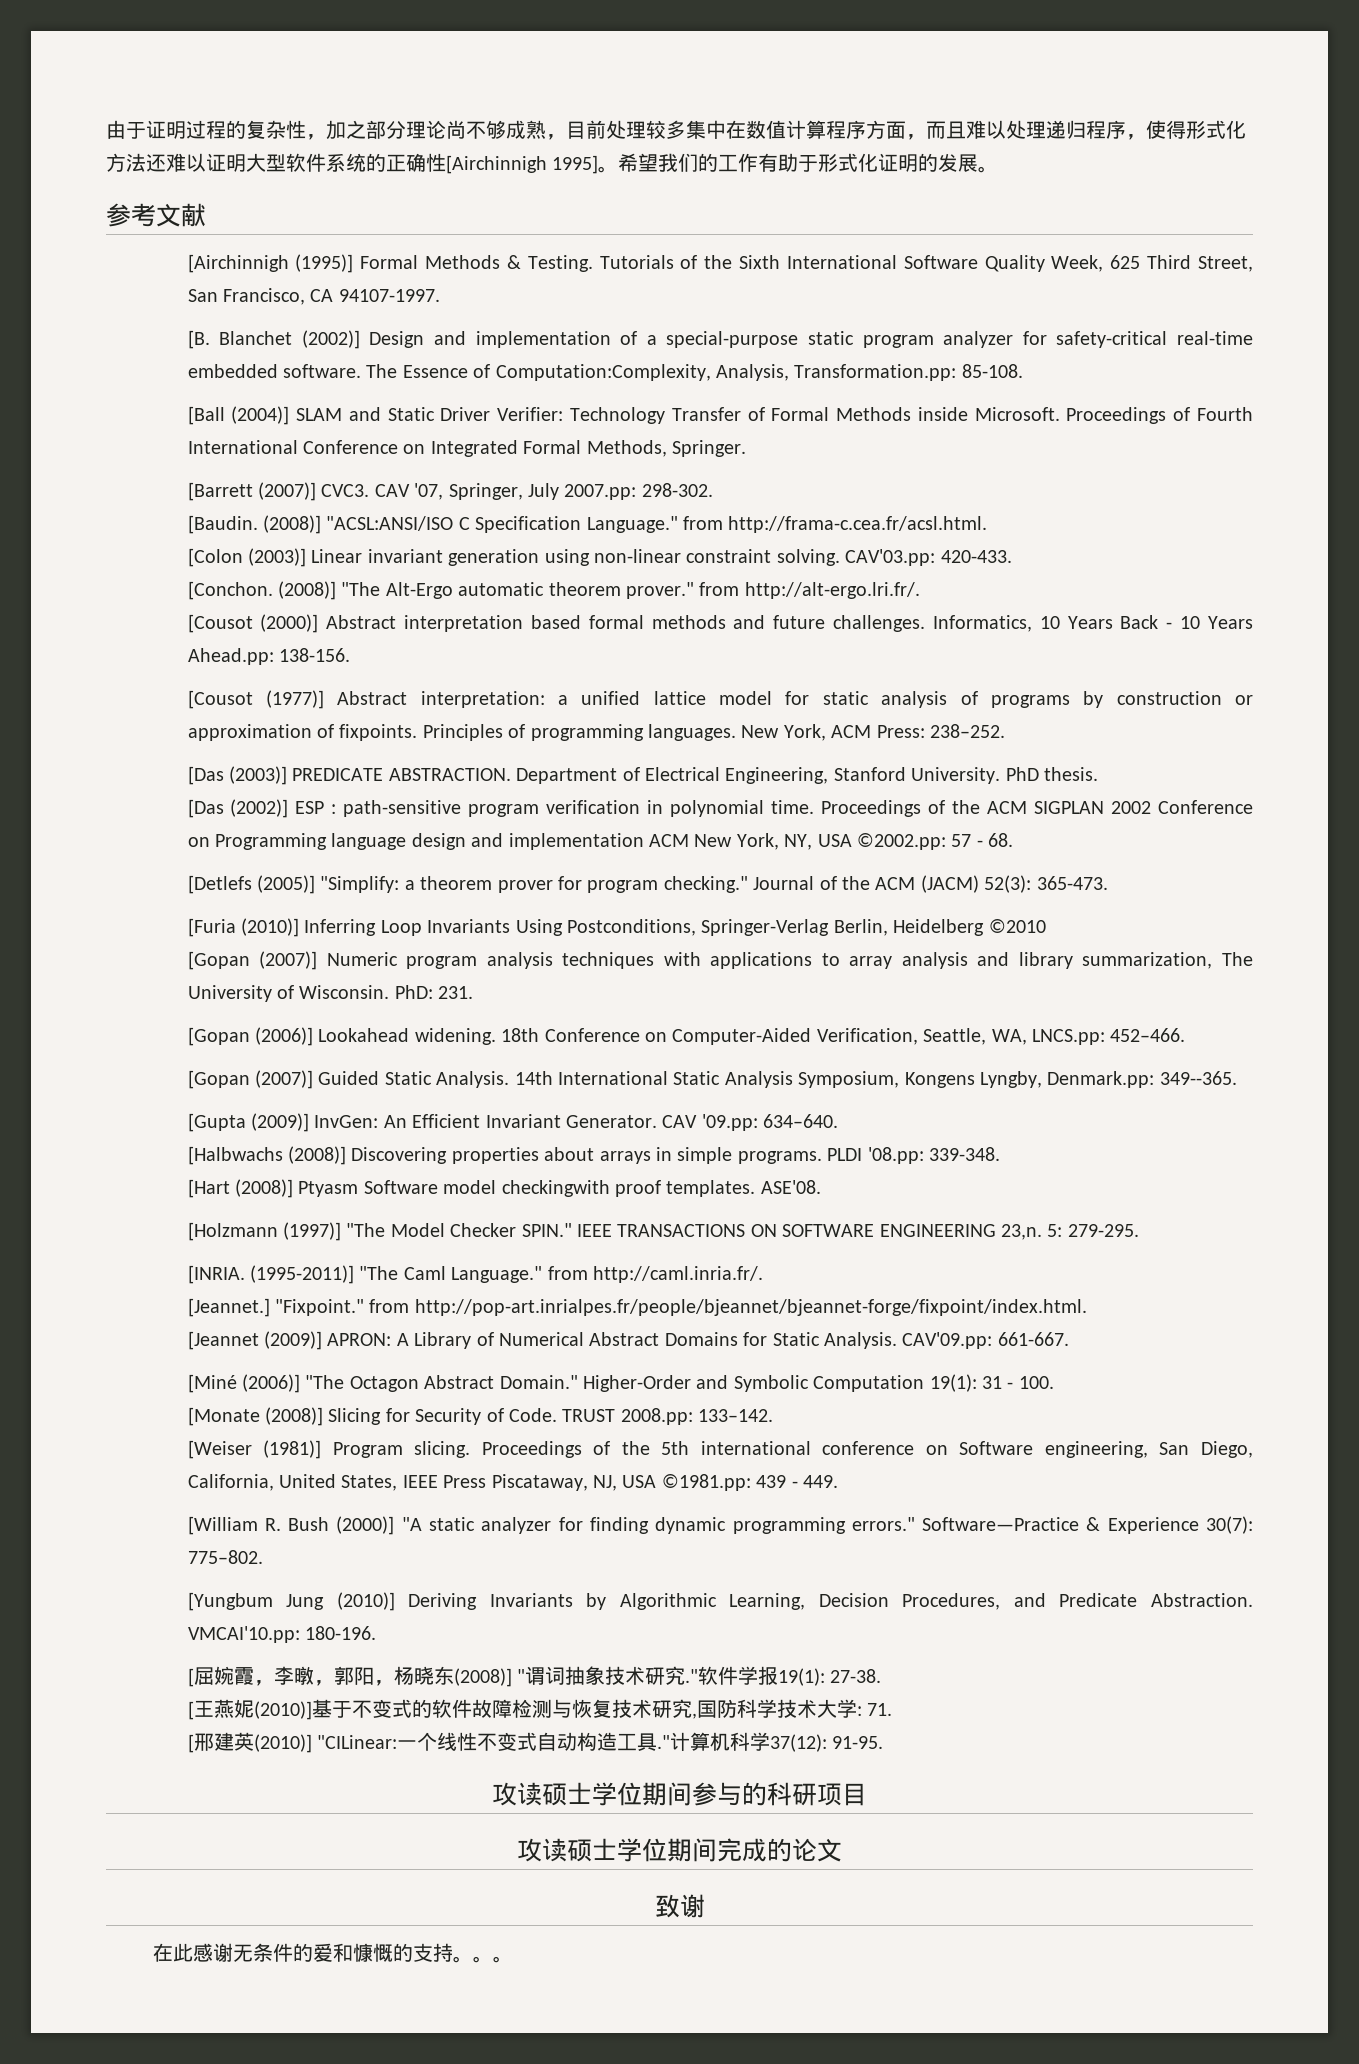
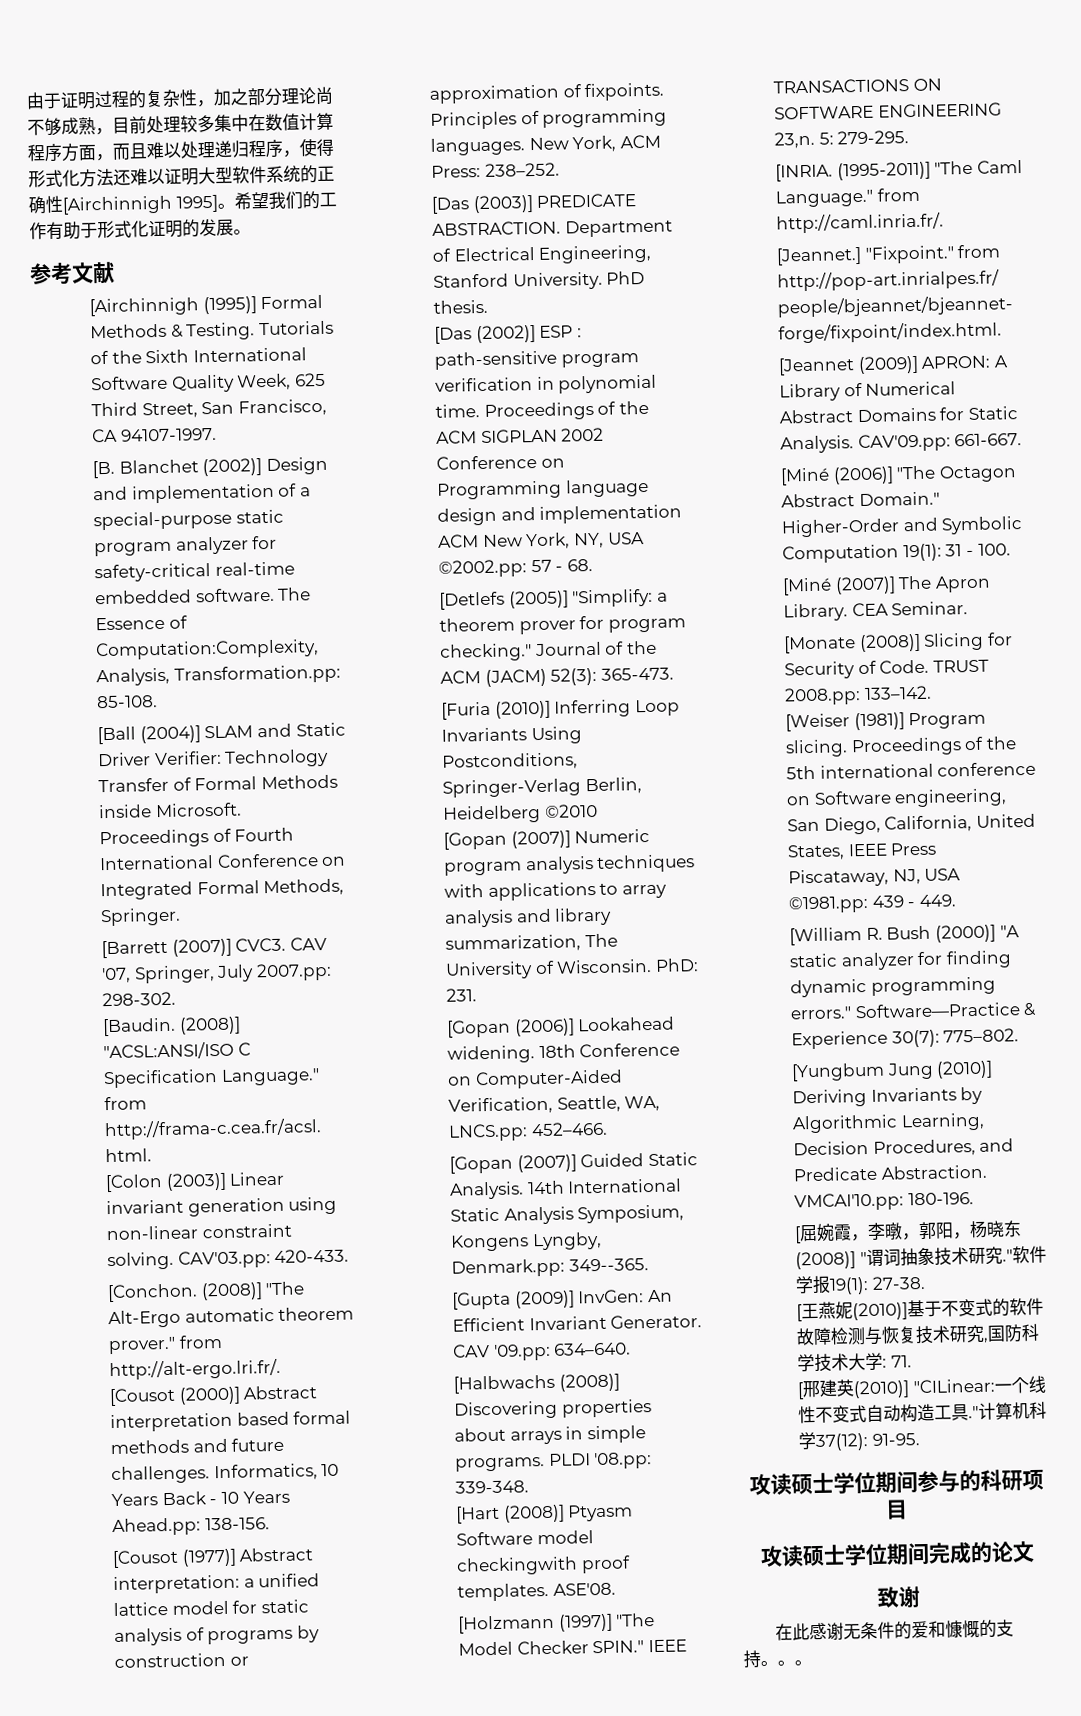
(1054, 1382) none -> [782,575,991,596] [783,601,969,622] // [Miné (2007)] The Apron Library. CEA Seminar.

